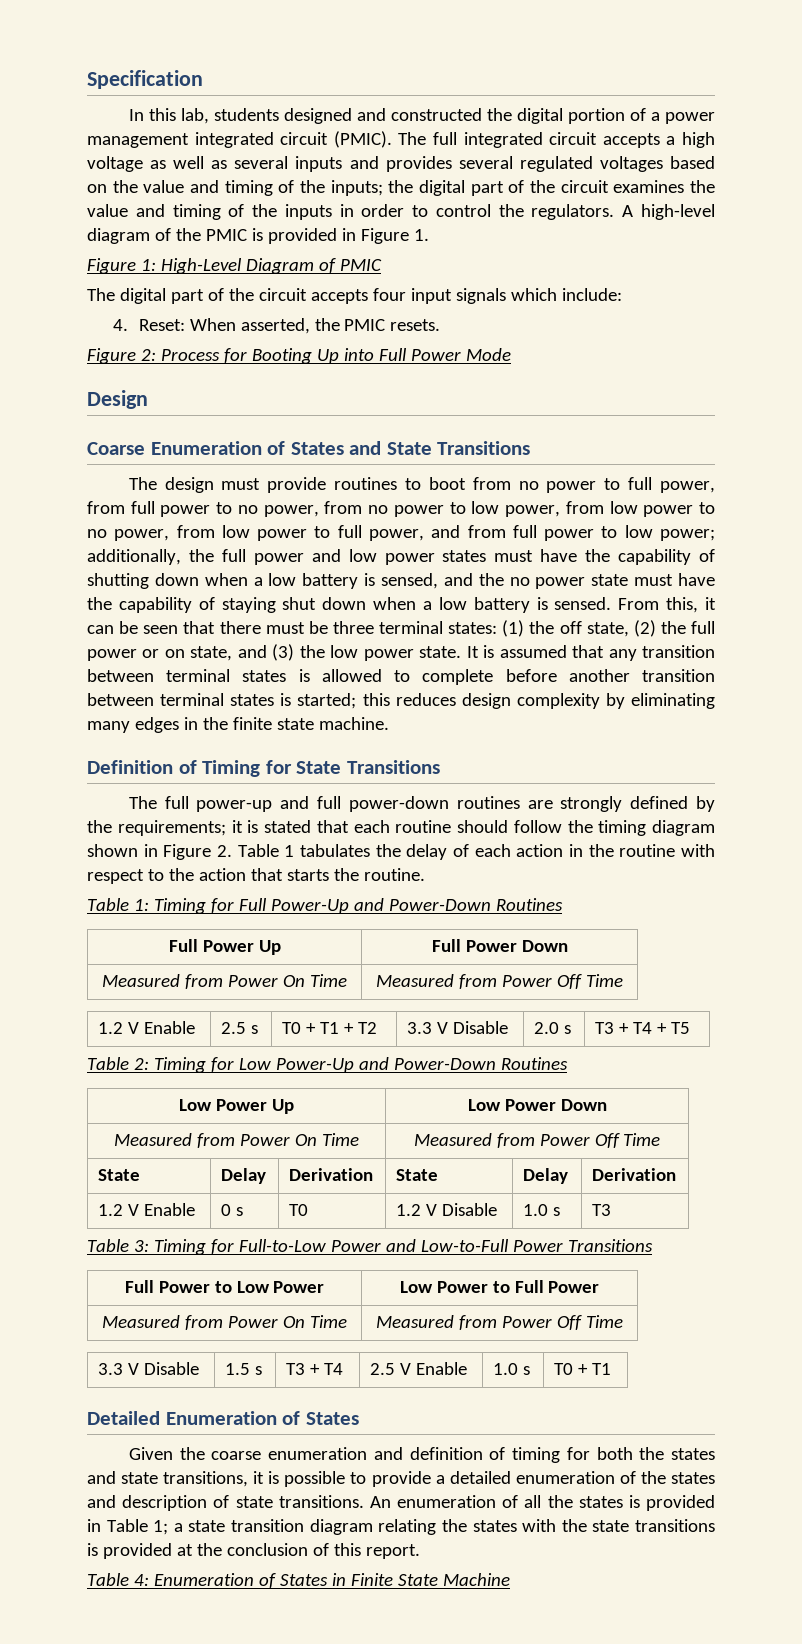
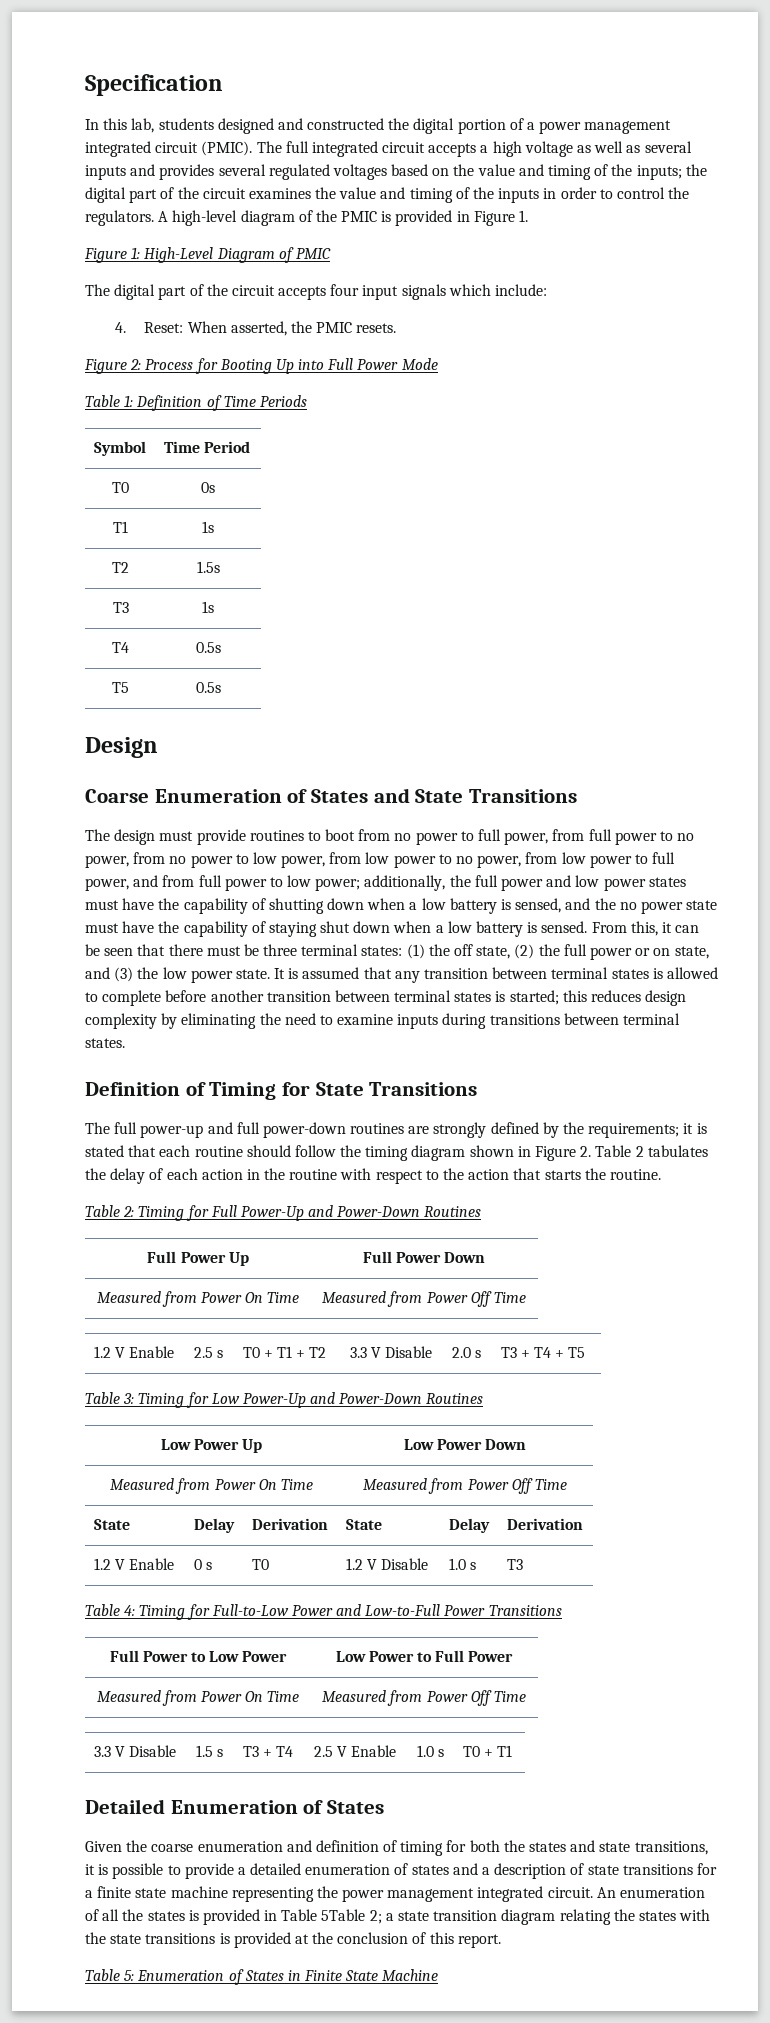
(511, 354) none -> [85,395,307,411] [93,441,146,456] [163,441,250,453] [112,482,129,493] [201,482,215,493] [113,521,128,533] [202,521,214,533] [112,562,129,573] [196,561,220,573] [112,602,129,613] [202,601,214,613] [112,642,129,653] [195,642,221,653] [112,682,129,693] [195,682,221,693] // Table 1: Definition of Time Periods // Symbol | Time Period // T0 | 0s // T1 | 1s // T2 | 1.5s // T3 | 1s // T4 | 0.5s // T5 | 0.5s
[87,717,389,733] many edges in the finite state machine. -> [259,1013,681,1029] [85,1038,125,1048] the need to examine inputs during transitions between terminal states.
[284,845,295,857] 1 -> [635,1146,644,1157] 2
[133,899,149,911] 1: -> [123,1206,135,1217] 2:
[133,1058,149,1070] 2: -> [123,1393,135,1404] 3:
[133,1240,149,1252] 3: -> [124,1605,136,1616] 4:
[640,1471,716,1484] [87,1495,116,1508] the states and -> [411,1863,491,1875] states and a
[278,1495,364,1508] transitions. -> [622,1863,717,1875] [85,1886,593,1902] transitions for a finite state machine representing the power management integrated circuit.
[153,1520,169,1535] 1; -> [321,1909,382,1924] 5Table 2;
[133,1574,149,1586] 4: -> [124,1970,135,1981] 5:

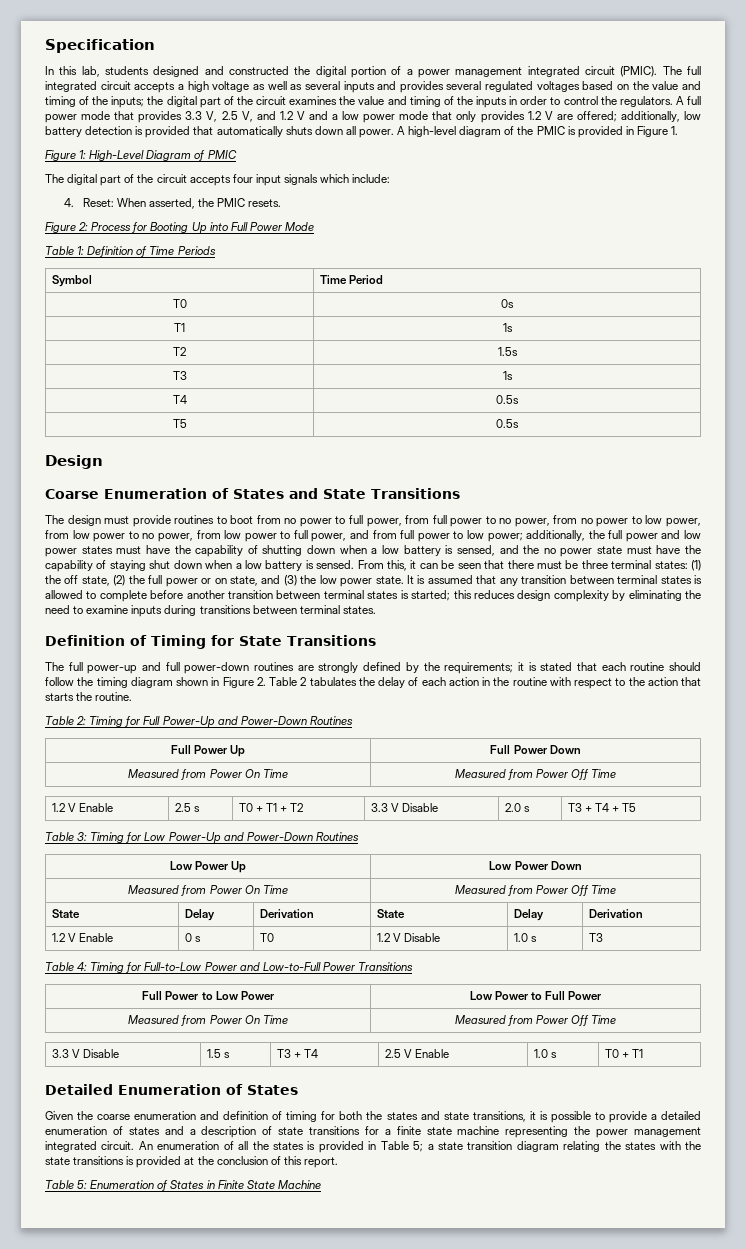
(169, 216) none -> [687,96,702,105] [45,111,701,123] [45,126,406,138] full power mode that provides 3.3 V, 2.5 V, and 1.2 V and a low power mode that only provides 1.2 V are offered; additionally, low battery detection is provided that automatically shuts down all power. A
[321,1909,382,1924] 5Table 2; -> [413,1141,424,1152] 5;

